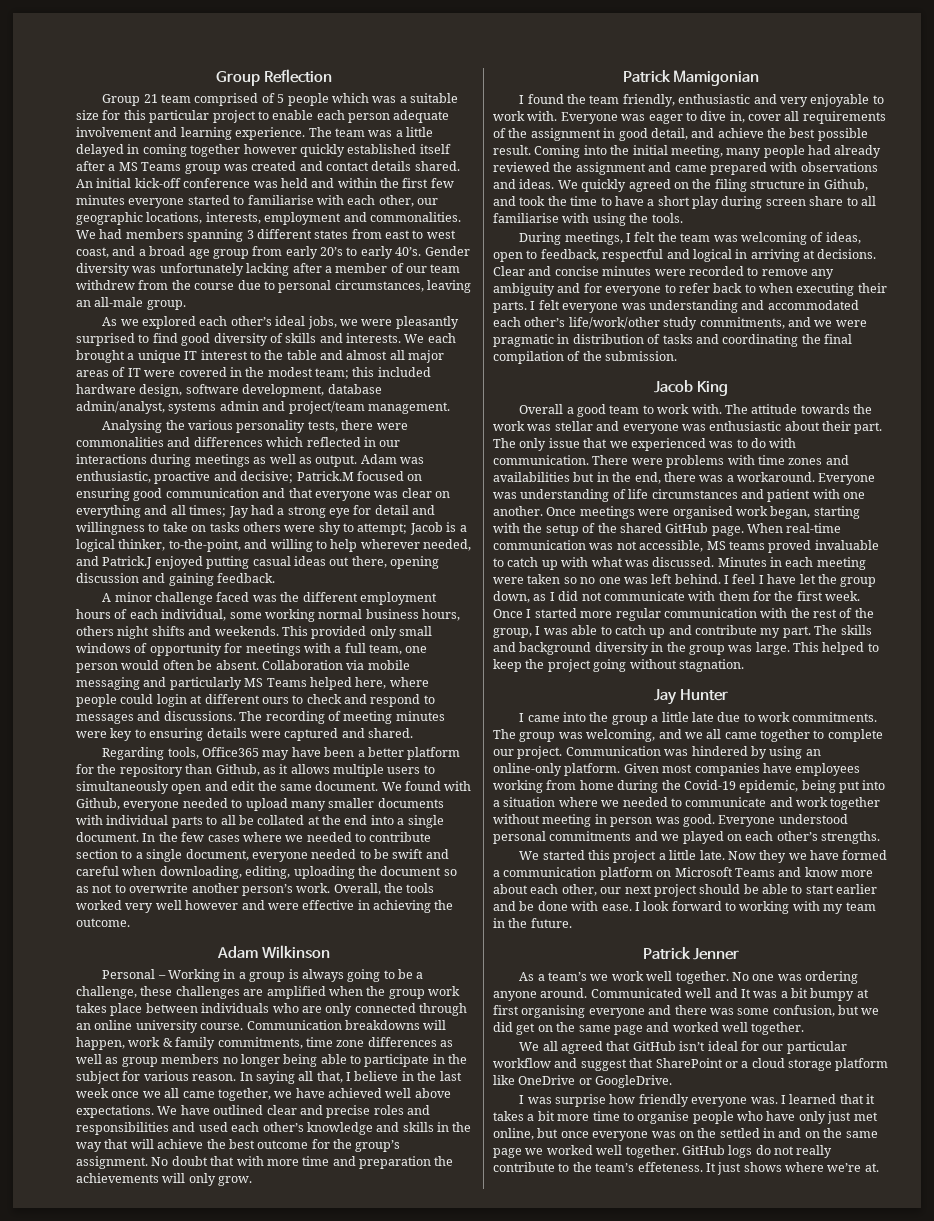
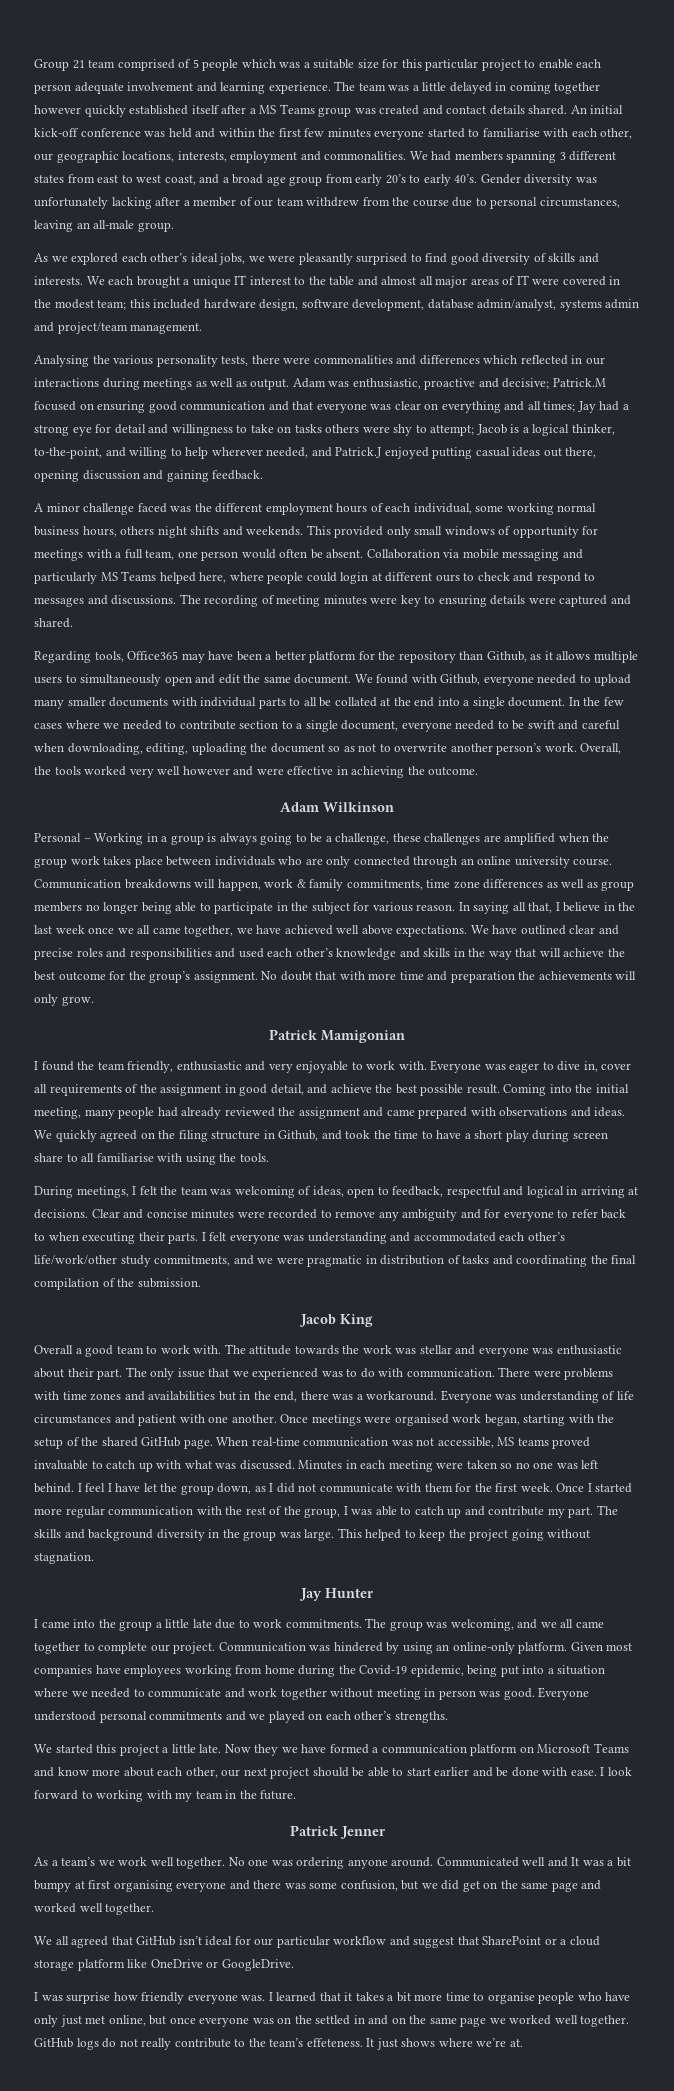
[216,69,332,86] [102,94,141,106] Group Reflection // Group -> [34,59,69,71] Group

